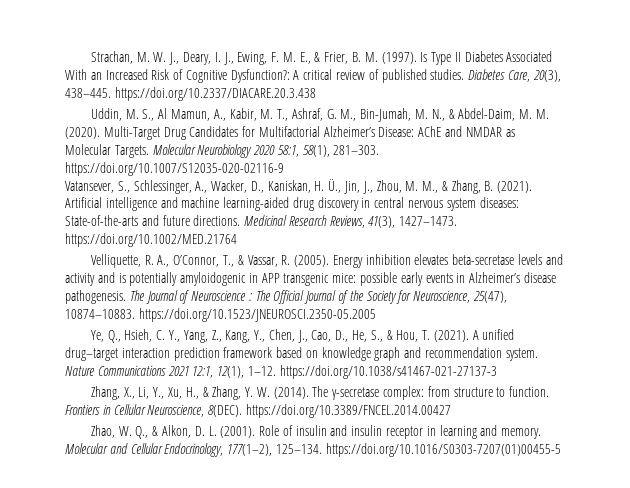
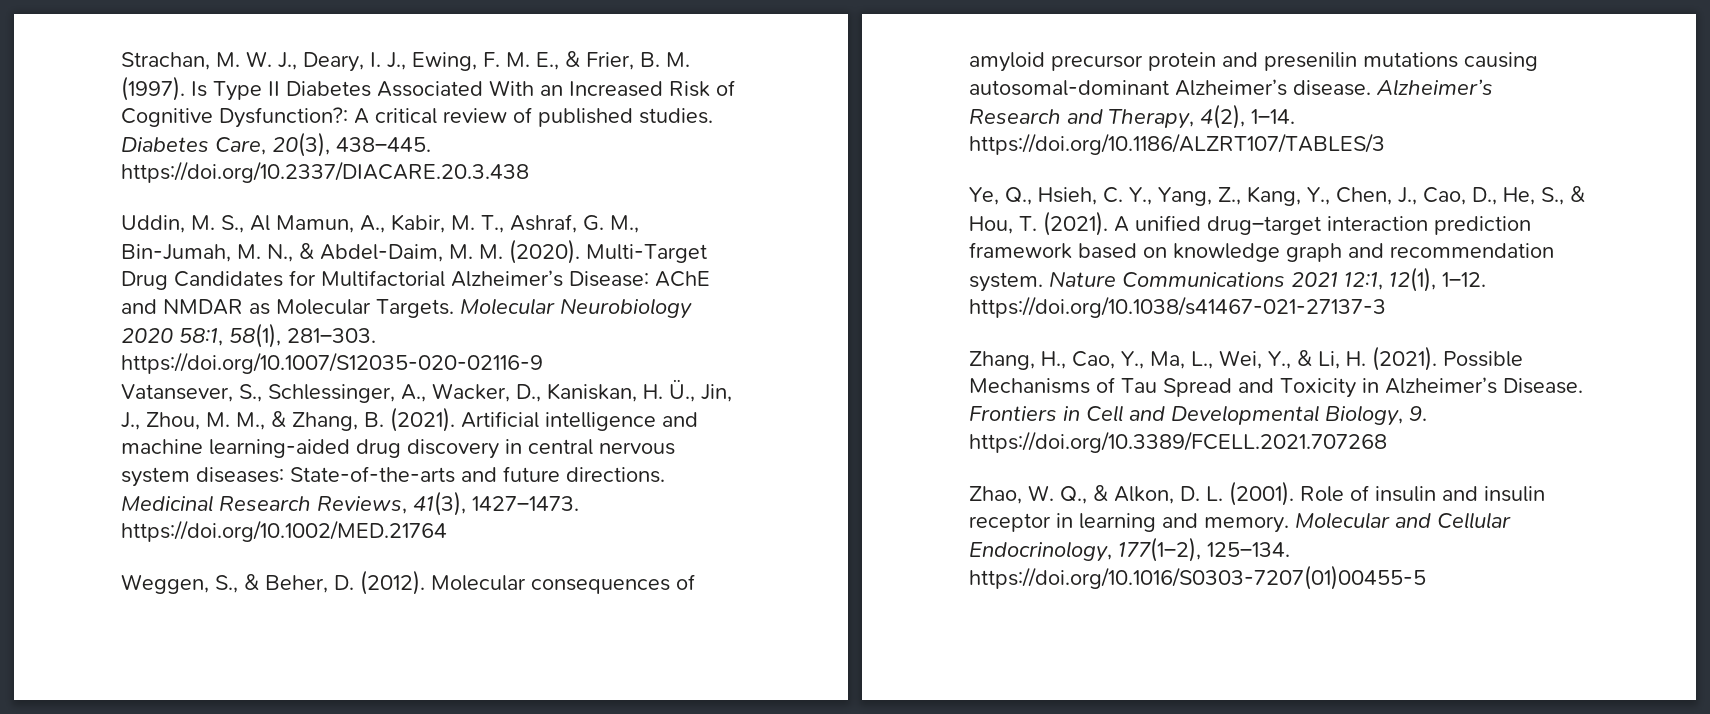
[90,254,563,268] [65,272,556,286] [65,290,507,304] [65,308,376,322] Velliquette, R. A., O’Connor, T., & Vassar, R. (2005). Energy inhibition elevates beta-secretase levels and activity and is potentially amyloidogenic in APP transgenic mice: possible early events in Alzheimer’s disease pathogenesis. The Journal of Neuroscience : The Official Journal of the Society for Neuroscience, 25(47), 10874–10883. https://doi.org/10.1523/JNEUROSCI.2350-05.2005 -> [121,570,695,595] [969,52,1538,72] [969,79,1493,96] [969,104,1295,129] [969,133,1385,155] Weggen, S., & Beher, D. (2012). Molecular consequences of amyloid precursor protein and presenilin mutations causing autosomal-dominant Alzheimer’s disease. Alzheimer’s Research and Therapy, 4(2), 1–14. https://doi.org/10.1186/ALZRT107/TABLES/3
[123,386,550,400] [65,404,451,418] X., Li, Y., Xu, H., & Zhang, Y. W. (2014). The γ-secretase complex: from structure to function. Frontiers in Cellular Neuroscience, 8(DEC). https://doi.org/10.3389/FNCEL.2014.00427 -> [1041,346,1523,371] [969,377,1583,398] [969,405,1427,426] [969,431,1387,453] H., Cao, Y., Ma, L., Wei, Y., & Li, H. (2021). Possible Mechanisms of Tau Spread and Toxicity in Alzheimer’s Disease. Frontiers in Cell and Developmental Biology, 9. https://doi.org/10.3389/FCELL.2021.707268

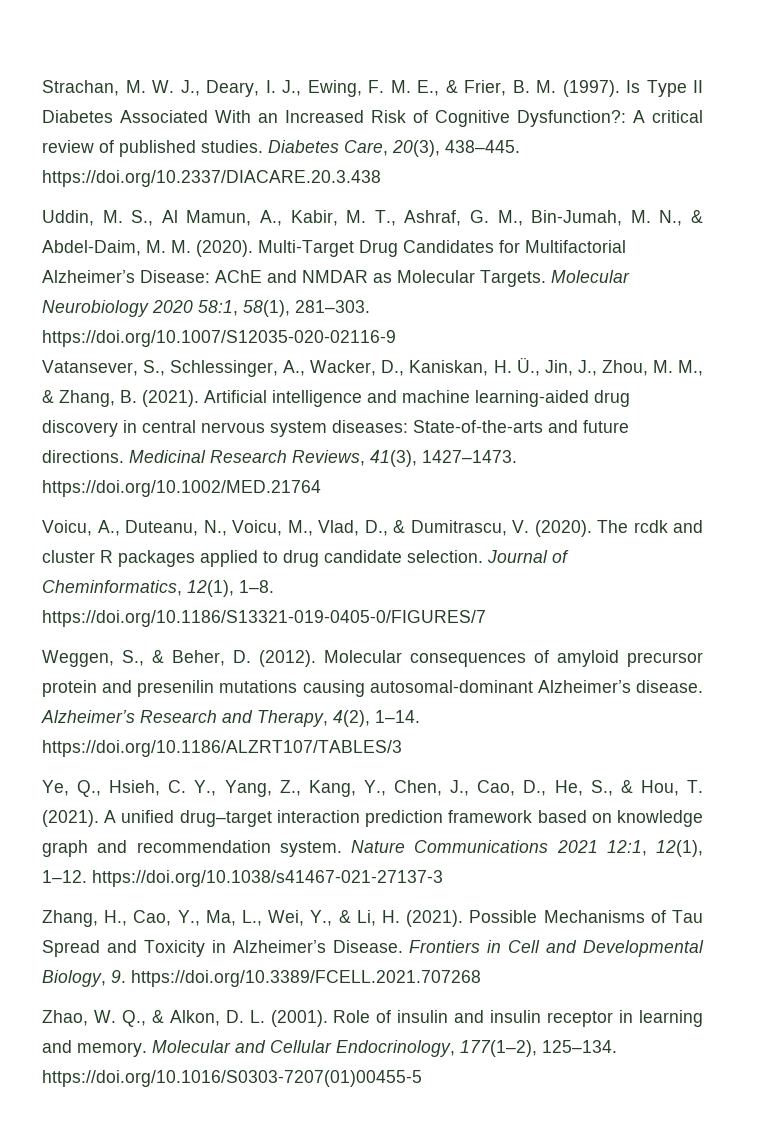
(447, 531) none -> [42,520,703,537] [42,550,569,567] [42,580,274,597] [42,610,486,627] // Voicu, A., Duteanu, N., Voicu, M., Vlad, D., & Dumitrascu, V. (2020). The rcdk and cluster R packages applied to drug candidate selection. Journal of Cheminformatics, 12(1), 1–8. https://doi.org/10.1186/S13321-019-0405-0/FIGURES/7

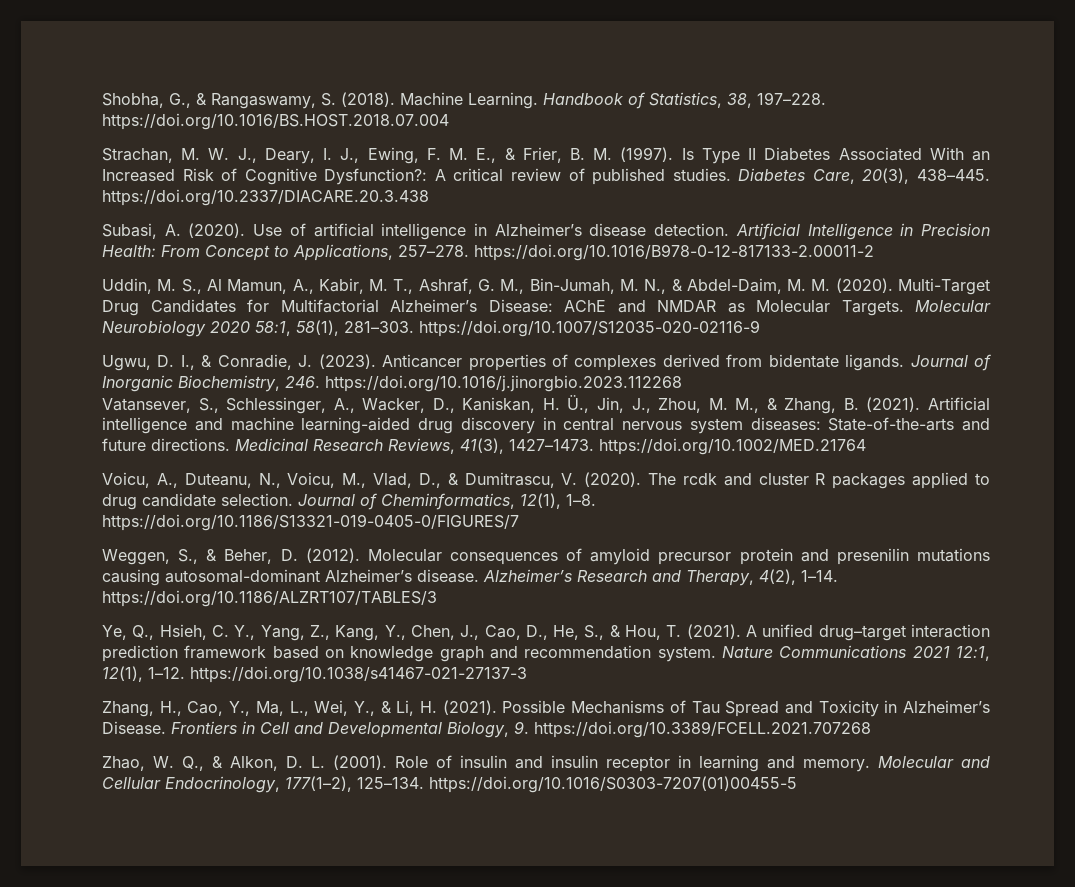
(42, 88) none -> [102,92,826,109] [102,113,449,130] Shobha, G., & Rangaswamy, S. (2018). Machine Learning. Handbook of Statistics, 38, 197–228. https://doi.org/10.1016/BS.HOST.2018.07.004 //
(381, 178) none -> [102,223,990,240] [102,244,874,261] // Subasi, A. (2020). Use of artificial intelligence in Alzheimer’s disease detection. Artificial Intelligence in Precision Health: From Concept to Applications, 257–278. https://doi.org/10.1016/B978-0-12-817133-2.00011-2
(396, 338) none -> [102,354,991,371] [102,375,682,392] // Ugwu, D. I., & Conradie, J. (2023). Anticancer properties of complexes derived from bidentate ligands. Journal of Inorganic Biochemistry, 246. https://doi.org/10.1016/j.jinorgbio.2023.112268

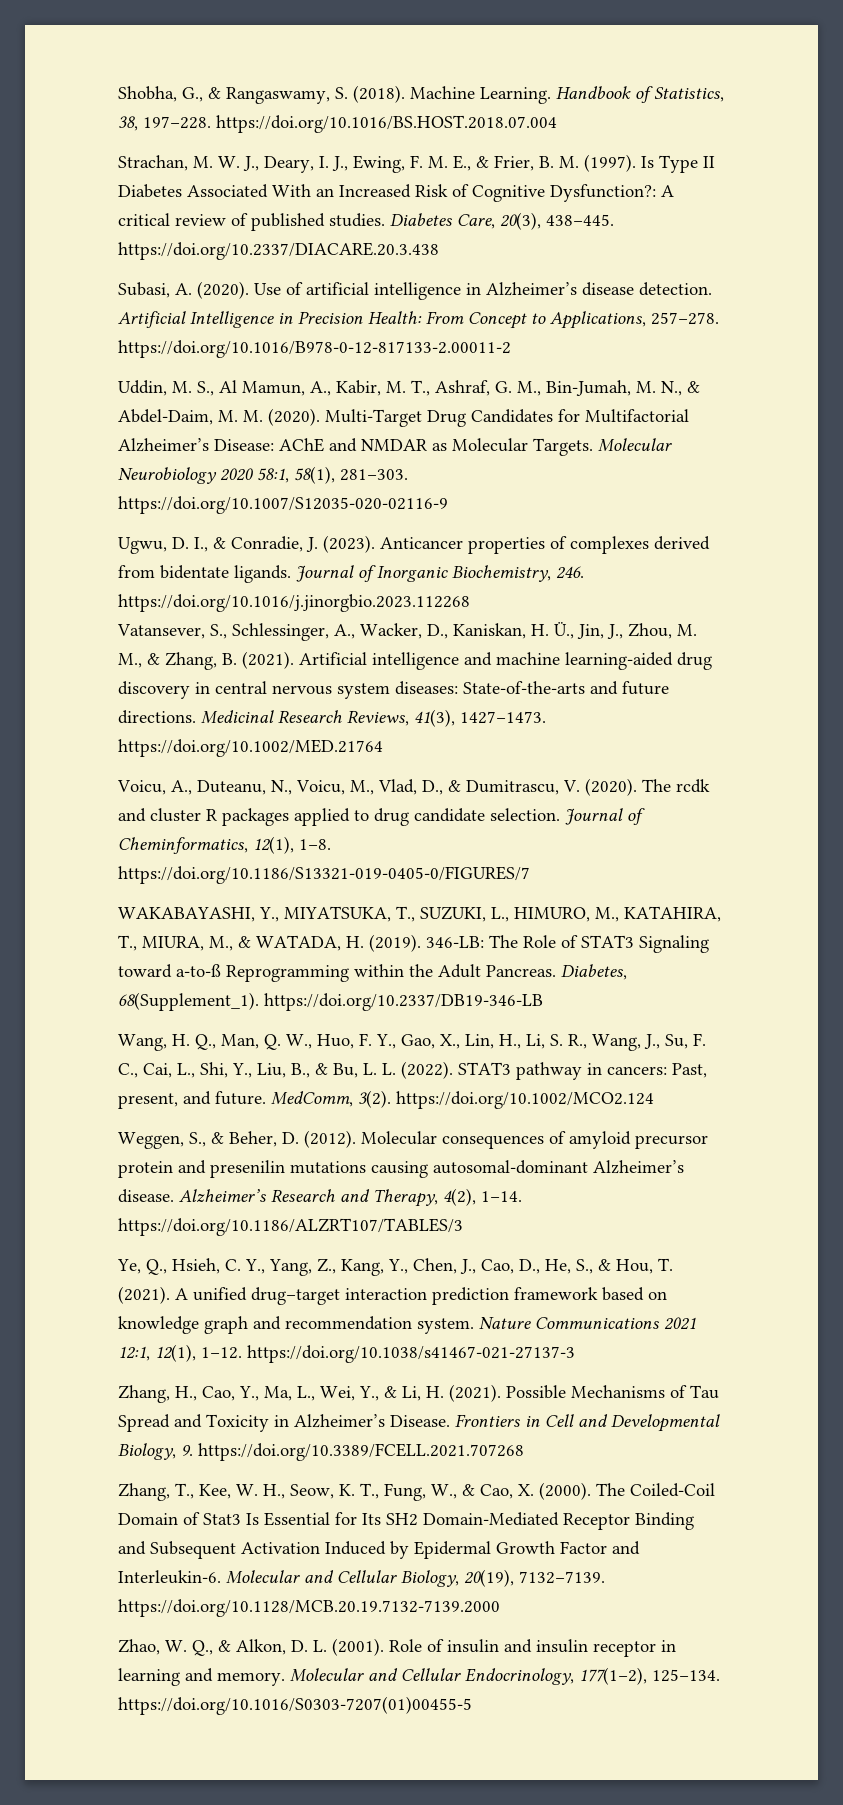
(519, 522) none -> [118,906,721,922] [118,934,709,953] [118,964,627,982] [118,992,543,1011] [118,1033,706,1051] [118,1061,707,1080] [118,1090,654,1109] // WAKABAYASHI, Y., MIYATSUKA, T., SUZUKI, L., HIMURO, M., KATAHIRA, T., MIURA, M., & WATADA, H. (2019). 346-LB: The Role of STAT3 Signaling toward a-to-ß Reprogramming within the Adult Pancreas. Diabetes, 68(Supplement_1). https://doi.org/10.2337/DB19-346-LB // Wang, H. Q., Man, Q. W., Huo, F. Y., Gao, X., Lin, H., Li, S. R., Wang, J., Su, F. C., Cai, L., Shi, Y., Liu, B., & Bu, L. L. (2022). STAT3 pathway in cancers: Past, present, and future. MedComm, 3(2). https://doi.org/10.1002/MCO2.124
(871, 729) none -> [118,1482,715,1501] [118,1512,694,1530] [118,1541,640,1559] [118,1569,605,1587] [118,1599,500,1617] // Zhang, T., Kee, W. H., Seow, K. T., Fung, W., & Cao, X. (2000). The Coiled-Coil Domain of Stat3 Is Essential for Its SH2 Domain-Mediated Receptor Binding and Subsequent Activation Induced by Epidermal Growth Factor and Interleukin-6. Molecular and Cellular Biology, 20(19), 7132–7139. https://doi.org/10.1128/MCB.20.19.7132-7139.2000

